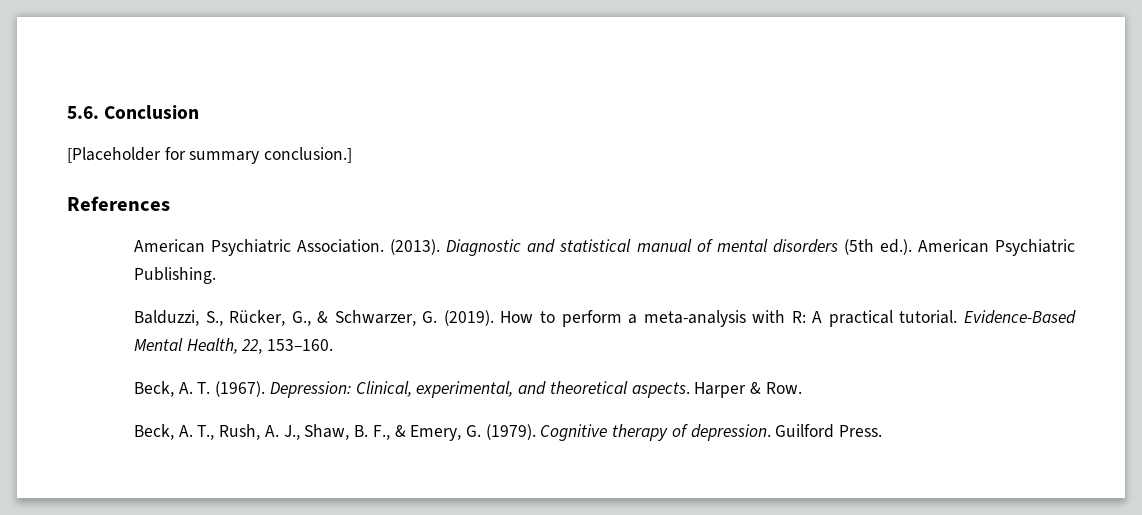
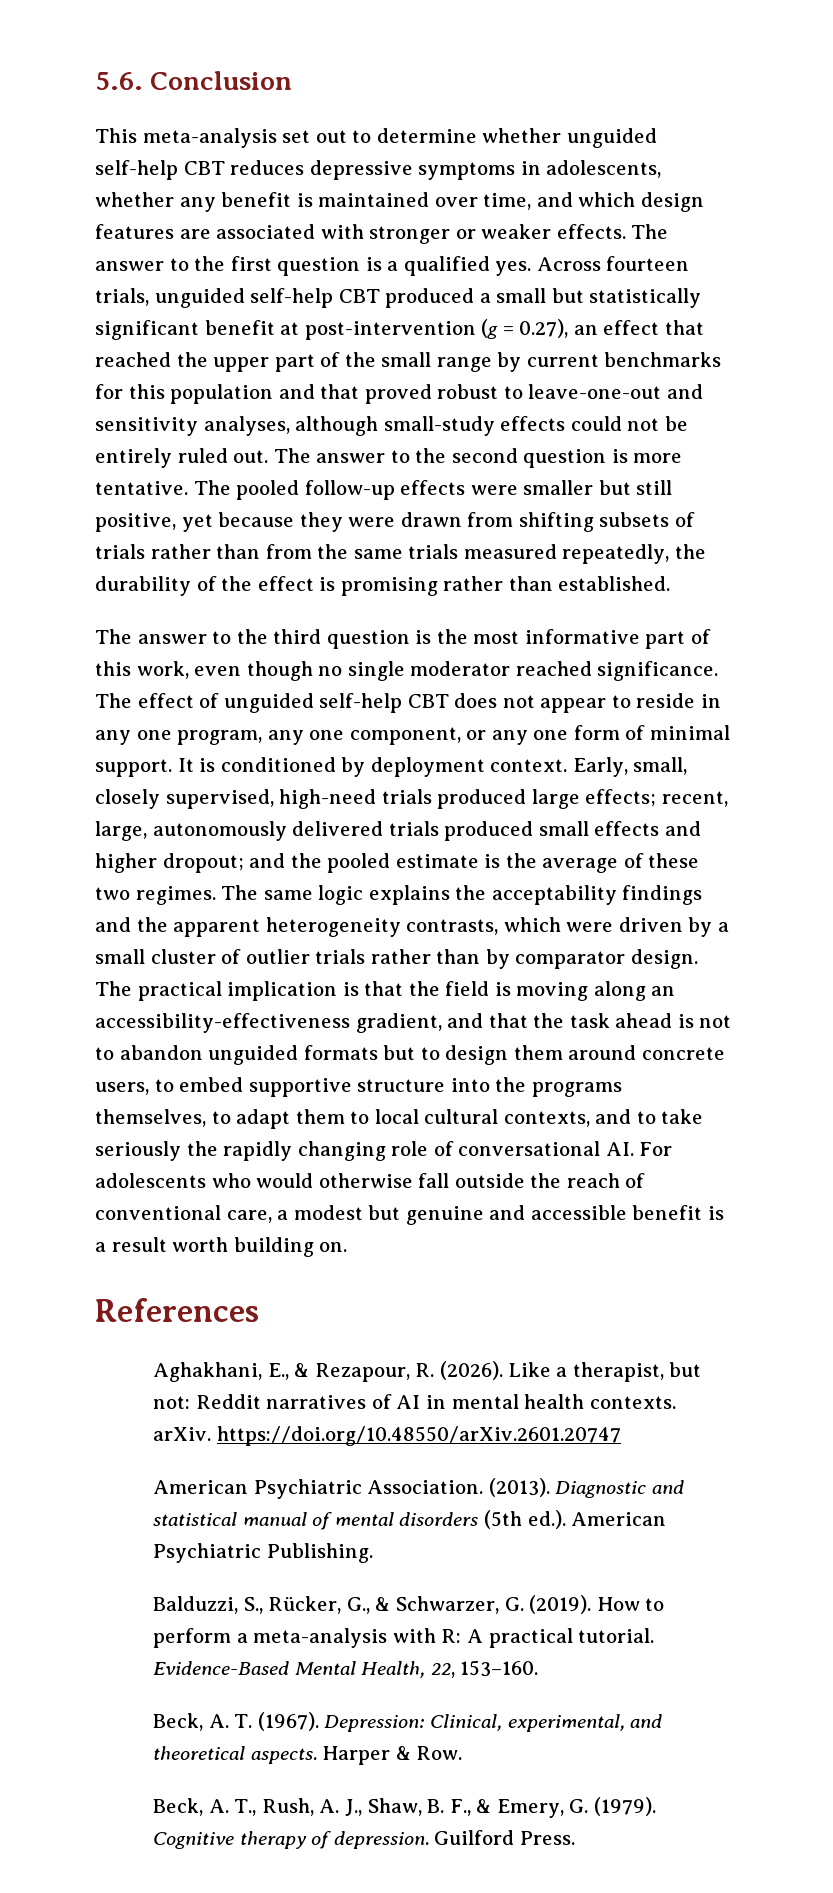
[67,147,353,164] [67,196,170,211] [Placeholder for summary conclusion.] // References -> [95,128,657,148] [95,160,662,180] [95,192,704,212] [95,224,669,244] [95,256,690,276] [95,288,702,308] [95,319,704,340] [95,352,722,372] [95,384,703,404] [95,416,688,436] [95,448,683,468] [95,480,673,500] [95,512,695,532] [95,544,706,564] [95,576,671,596] [95,629,711,649] [95,661,719,681] [95,693,721,713] [95,725,730,745] [95,757,688,777] [95,789,728,809] [95,821,701,841] [95,853,700,873] [95,885,703,905] [95,917,729,937] [95,949,698,969] [95,981,676,1001] [95,1013,732,1033] [95,1045,725,1065] [95,1077,622,1097] [95,1109,704,1129] [95,1141,673,1161] [95,1173,646,1188] [95,1205,724,1225] [95,1237,348,1257] [95,1298,259,1322] [153,1361,702,1382] [153,1394,676,1409] [153,1426,621,1446] This meta-analysis set out to determine whether unguided self-help CBT reduces depressive symptoms in adolescents, whether any benefit is maintained over time, and which design features are associated with stronger or weaker effects. The answer to the first question is a qualified yes. Across fourteen trials, unguided self-help CBT produced a small but statistically significant benefit at post-intervention (g = 0.27), an effect that reached the upper part of the small range by current benchmarks for this population and that proved robust to leave-one-out and sensitivity analyses, although small-study effects could not be entirely ruled out. The answer to the second question is more tentative. The pooled follow-up effects were smaller but still positive, yet because they were drawn from shifting subsets of trials rather than from the same trials measured repeatedly, the durability of the effect is promising rather than established. // The answer to the third question is the most informative part of this work, even though no single moderator reached significance. The effect of unguided self-help CBT does not appear to reside in any one program, any one component, or any one form of minimal support. It is conditioned by deployment context. Early, small, closely supervised, high-need trials produced large effects; recent, large, autonomously delivered trials produced small effects and higher dropout; and the pooled estimate is the average of these two regimes. The same logic explains the acceptability findings and the apparent heterogeneity contrasts, which were driven by a small cluster of outlier trials rather than by comparator design. The practical implication is that the field is moving along an accessibility-effectiveness gradient, and that the task ahead is not to abandon unguided formats but to design them around concrete users, to embed supportive structure into the programs themselves, to adapt them to local cultural contexts, and to take seriously the rapidly changing role of conversational AI. For adolescents who would otherwise fall outside the reach of conventional care, a modest but genuine and accessible benefit is a result worth building on. // References // Aghakhani, E., & Rezapour, R. (2026). Like a therapist, but not: Reddit narratives of AI in mental health contexts. arXiv. https://doi.org/10.48550/arXiv.2601.20747

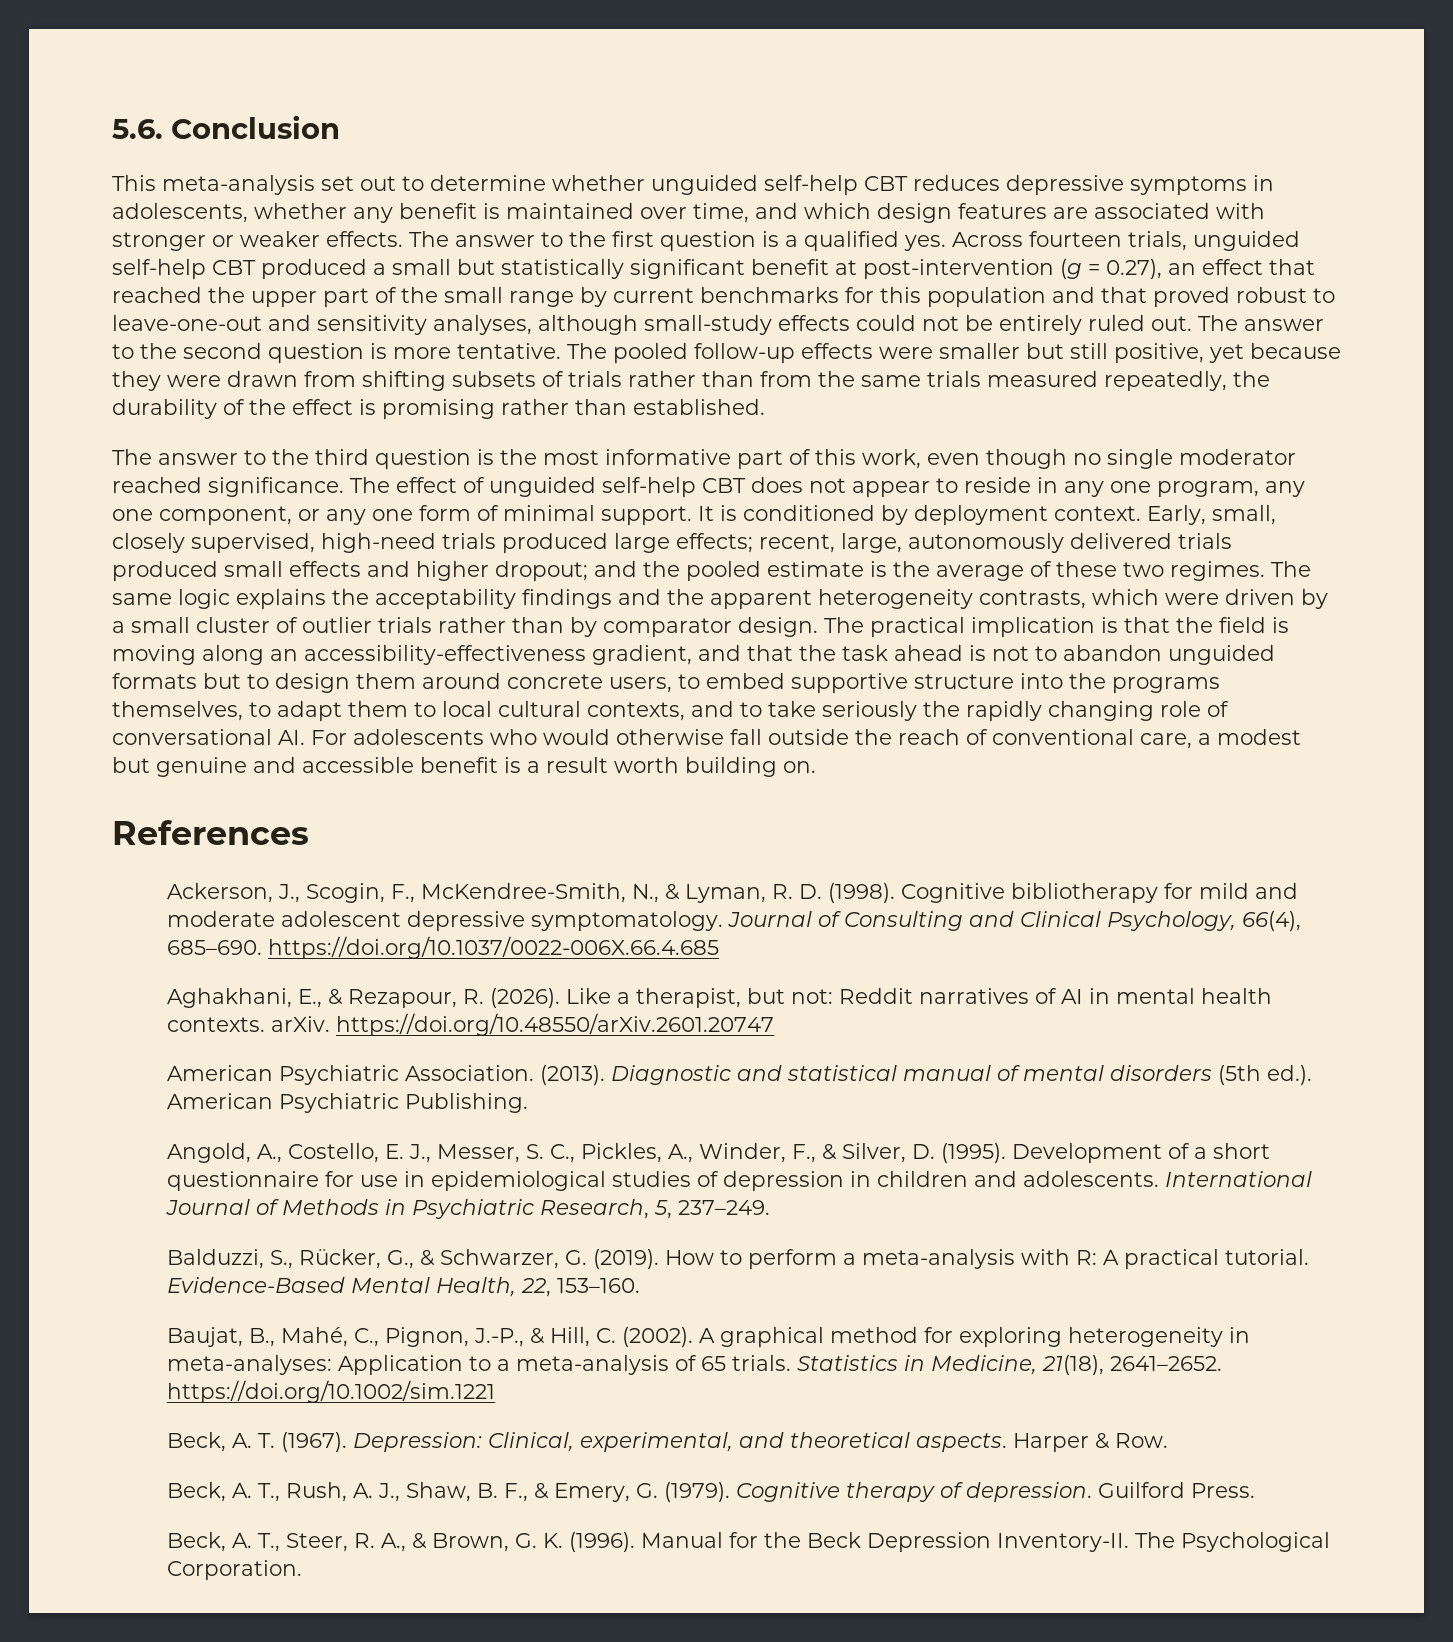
(259, 1310) none -> [166,883,1298,903] [166,911,1301,931] [166,936,719,959] // Ackerson, J., Scogin, F., McKendree-Smith, N., & Lyman, R. D. (1998). Cognitive bibliotherapy for mild and moderate adolescent depressive symptomatology. Journal of Consulting and Clinical Psychology, 66(4), 685–690. https://doi.org/10.1037/0022-006X.66.4.685
(373, 1553) none -> [166,1143,1270,1163] [166,1171,1312,1191] [165,1199,770,1219] // Angold, A., Costello, E. J., Messer, S. C., Pickles, A., Winder, F., & Silver, D. (1995). Development of a short questionnaire for use in epidemiological studies of depression in children and adolescents. International Journal of Methods in Psychiatric Research, 5, 237–249.
(539, 1668) none -> [166,1327,1250,1347] [166,1355,1222,1375] [166,1380,495,1403] // Baujat, B., Mahé, C., Pignon, J.-P., & Hill, C. (2002). A graphical method for exploring heterogeneity in meta-analyses: Application to a meta-analysis of 65 trials. Statistics in Medicine, 21(18), 2641–2652. https://doi.org/10.1002/sim.1221
(575, 1838) none -> [166,1532,1330,1552] [166,1560,302,1580] // Beck, A. T., Steer, R. A., & Brown, G. K. (1996). Manual for the Beck Depression Inventory-II. The Psychological Corporation.

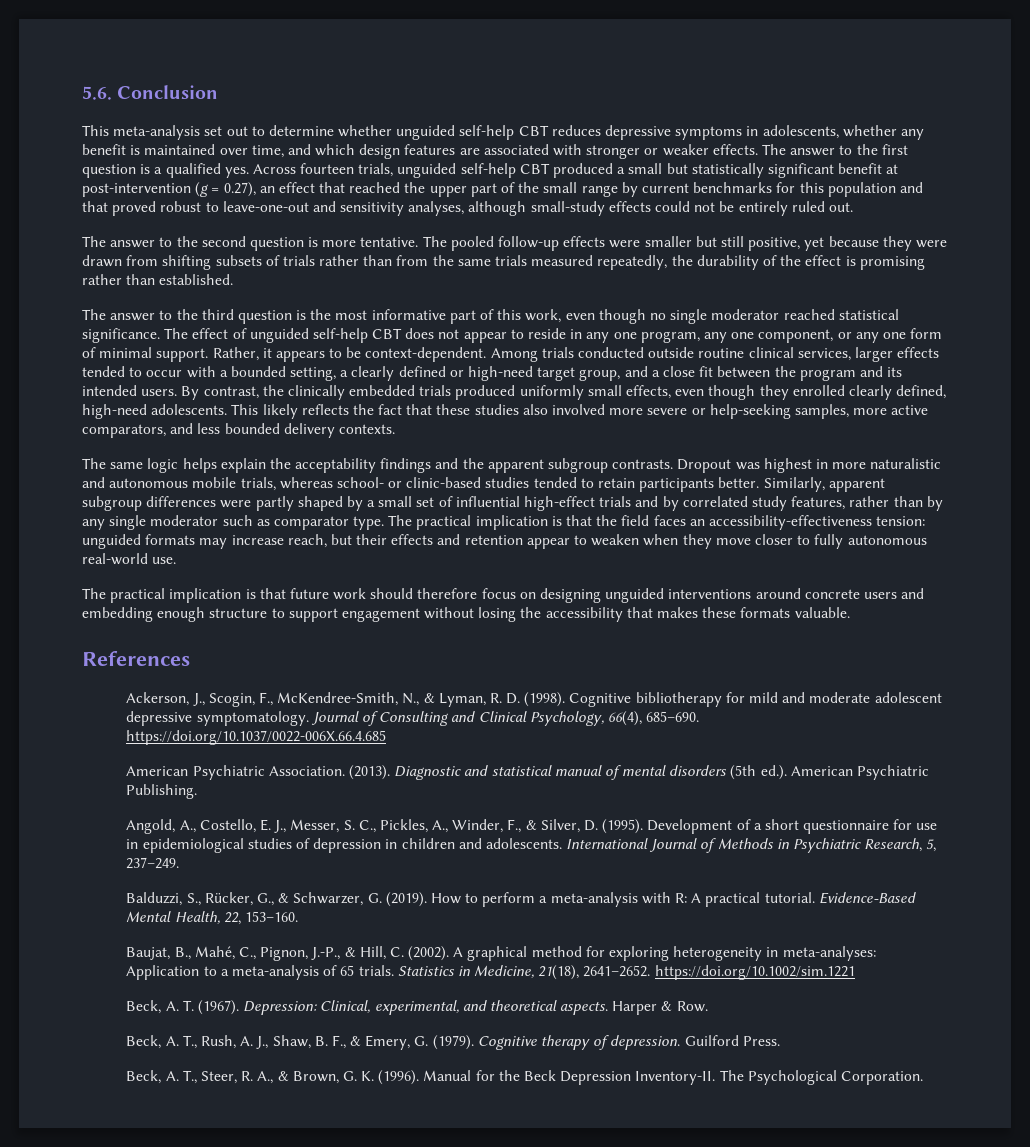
(1192, 323) none -> (853, 207) //
(202, 485) none -> [838,309,899,320] statistical
[698,505,1276,525] [112,533,1232,553] [112,561,1265,581] It is conditioned by deployment context. Early, small, closely supervised, high-need trials produced large effects; recent, large, autonomously delivered trials produced small effects and higher dropout; and the pooled estimate is the average of these two regimes. -> [212,347,940,362] [82,366,903,381] [82,385,947,400] [82,404,929,419] [82,423,395,438] Rather, it appears to be context-dependent. Among trials conducted outside routine clinical services, larger effects tended to occur with a bounded setting, a clearly defined or high-need target group, and a close fit between the program and its intended users. By contrast, the clinically embedded trials produced uniformly small effects, even though they enrolled clearly defined, high-need adolescents. This likely reflects the fact that these studies also involved more severe or help-seeking samples, more active comparators, and less bounded delivery contexts. //
[236,589,326,609] explains -> [182,458,266,473] helps explain
[818,589,1328,609] [112,617,818,637] heterogeneity contrasts, which were driven by a small cluster of outlier trials rather than by comparator design. -> [548,458,942,473] [82,477,885,492] [82,496,943,511] [82,515,385,530] subgroup contrasts. Dropout was highest in more naturalistic and autonomous mobile trials, whereas school- or clinic-based studies tended to retain participants better. Similarly, apparent subgroup differences were partly shaped by a small set of influential high-effect trials and by correlated study features, rather than by any single moderator such as comparator type.
[1272,617,1289,633] [112,645,1275,665] [112,673,1220,693] [112,701,1229,721] [112,729,1301,749] [112,757,816,777] is moving along an accessibility-effectiveness gradient, and that the task ahead is not to abandon unguided formats but to design them around concrete users, to embed supportive structure into the programs themselves, to adapt them to local cultural contexts, and to take seriously the rapidly changing role of conversational AI. For adolescents who would otherwise fall outside the reach of conventional care, a modest but genuine and accessible benefit is a result worth building on. -> [653,515,926,530] [82,534,927,549] [82,553,177,565] [82,588,925,603] [82,607,850,622] faces an accessibility-effectiveness tension: unguided formats may increase reach, but their effects and retention appear to weaken when they move closer to fully autonomous real-world use. // The practical implication is that future work should therefore focus on designing unguided interventions around concrete users and embedding enough structure to support engagement without losing the accessibility that makes these formats valuable.
[166,988,1272,1008] [166,1013,774,1036] // Aghakhani, E., & Rezapour, R. (2026). Like a therapist, but not: Reddit narratives of AI in mental health contexts. arXiv. https://doi.org/10.48550/arXiv.2601.20747 -> (387, 737) none

